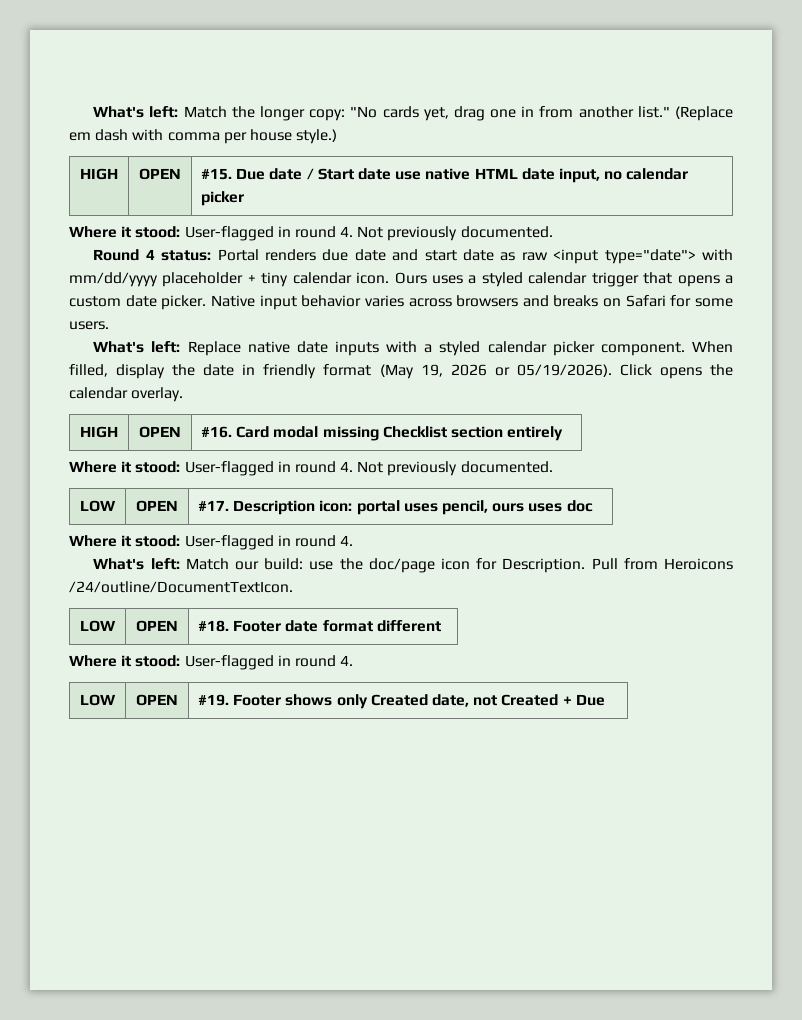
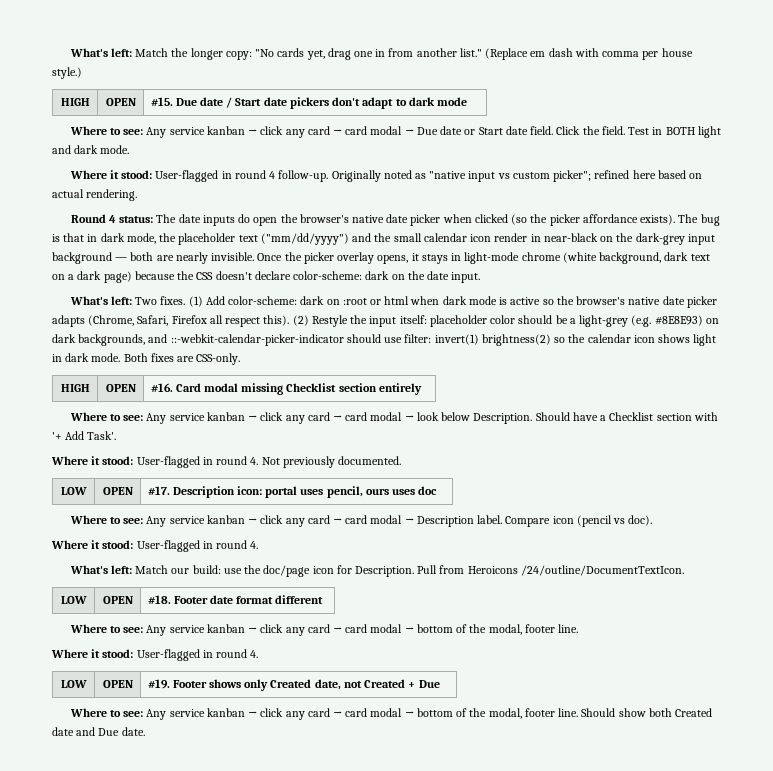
[395,168,689,183] [201,191,245,206] [69,226,553,241] [93,249,733,264] [69,272,734,287] [69,295,733,310] [69,321,109,330] [93,341,733,356] [69,364,733,379] [69,387,184,402] use native HTML date input, no calendar picker // Where it stood: User-flagged in round 4. Not previously documented. // Round 4 status: Portal renders due date and start date as raw <input type="date"> with mm/dd/yyyy placeholder + tiny calendar icon. Ours uses a styled calendar trigger that opens a custom date picker. Native input behavior varies across browsers and breaks on Safari for some users. // What's left: Replace native date inputs with a styled calendar picker component. When filled, display the date in friendly format (May 19, 2026 or 05/19/2026). Click opens the calendar overlay. -> [289,97,468,109] [69,126,721,138] [52,145,130,154] [69,170,703,182] [52,189,138,201] [70,214,720,226] [52,233,715,245] [52,252,710,264] [52,271,481,283] [69,296,717,308] [52,315,719,327] [52,334,717,346] [52,353,241,365] pickers don't adapt to dark mode // Where to see: Any service kanban → click any card → card modal → Due date or Start date field. Click the field. Test in BOTH light and dark mode. // Where it stood: User-flagged in round 4 follow-up. Originally noted as "native input vs custom picker"; refined here based on actual rendering. // Round 4 status: The date inputs do open the browser's native date picker when clicked (so the picker affordance exists). The bug is that in dark mode, the placeholder text ("mm/dd/yyyy") and the small calendar icon render in near-black on the dark-grey input background — both are nearly invisible. Once the picker overlay opens, it stays in light-mode chrome (white background, dark text on a dark page) because the CSS doesn't declare color-scheme: dark on the date input. // What's left: Two fixes. (1) Add color-scheme: dark on :root or html when dark mode is active so the browser's native date picker adapts (Chrome, Safari, Firefox all respect this). (2) Restyle the input itself: placeholder color should be a light-grey (e.g. #8E8E93) on dark backgrounds, and ::-webkit-calendar-picker-indicator should use filter: invert(1) brightness(2) so the calendar icon shows light in dark mode. Both fixes are CSS-only.
(564, 433) none -> [69,412,718,424] [52,431,117,440] // Where to see: Any service kanban → click any card → card modal → look below Description. Should have a Checklist section with '+ Add Task'.
(593, 506) none -> [69,515,653,527] // Where to see: Any service kanban → click any card → card modal → Description label. Compare icon (pencil vs doc).
(441, 626) none -> [69,624,579,636] // Where to see: Any service kanban → click any card → card modal → bottom of the modal, footer line.
(605, 700) none -> [69,708,713,720] [52,727,145,736] // Where to see: Any service kanban → click any card → card modal → bottom of the modal, footer line. Should show both Created date and Due date.

